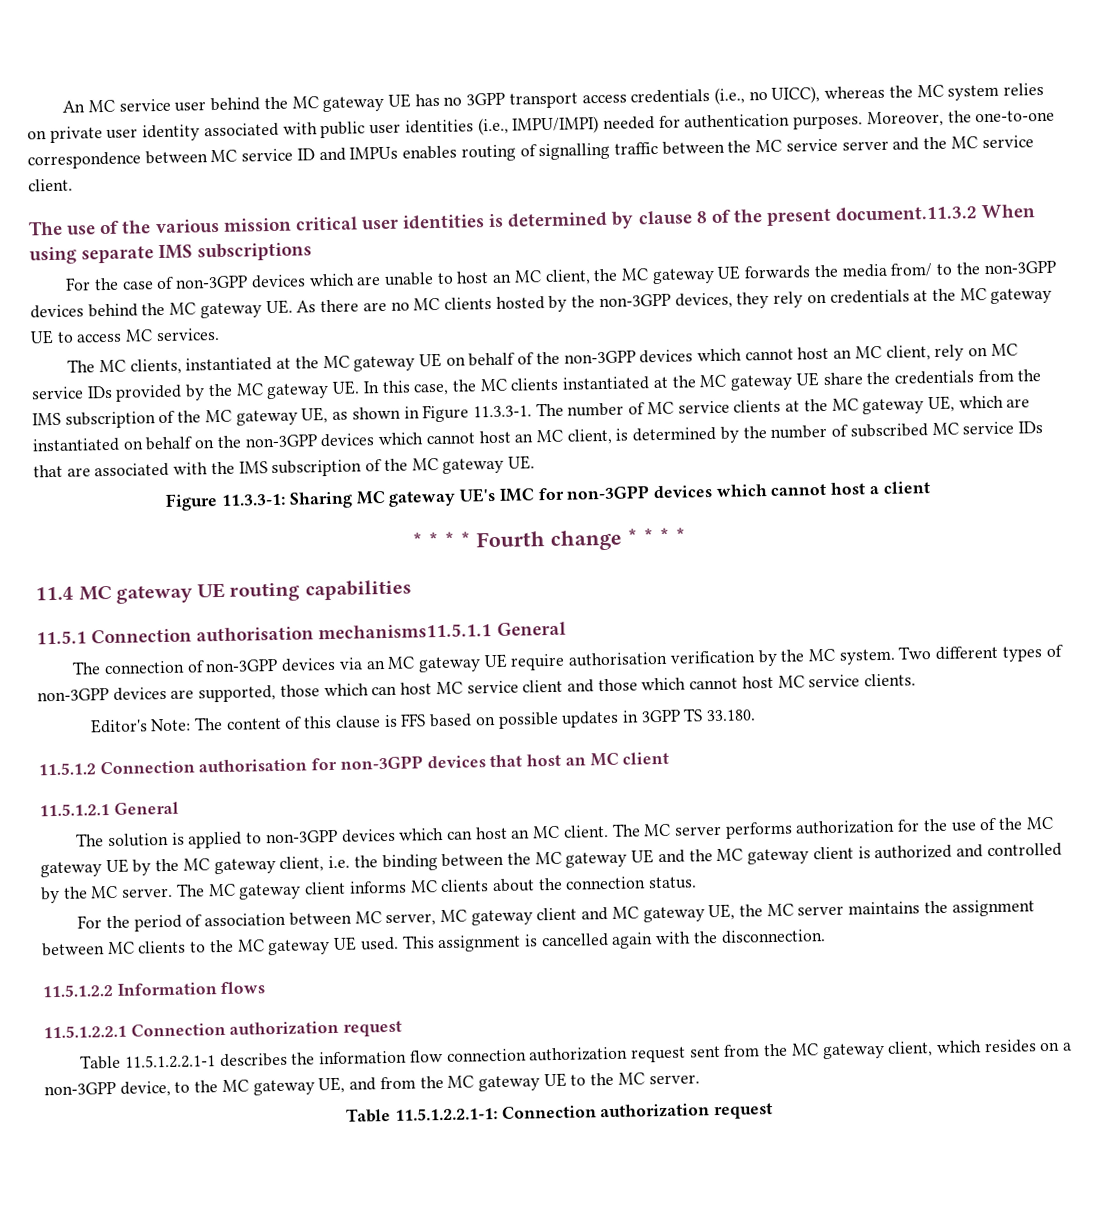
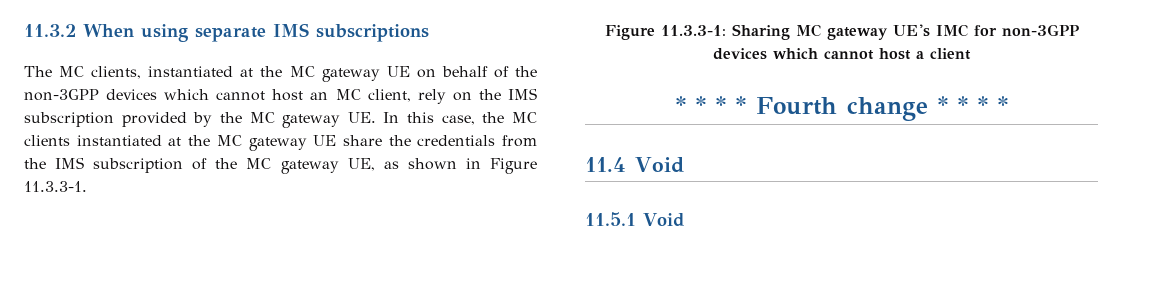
[62,82,1045,113] [27,109,1056,144] [27,135,1034,170] [28,178,73,192] [28,205,978,236] An MC service user behind the MC gateway UE has no 3GPP transport access credentials (i.e., no UICC), whereas the MC system relies on private user identity associated with public user identities (i.e., IMPU/IMPI) needed for authentication purposes. Moreover, the one-to-one correspondence between MC service ID and IMPUs enables routing of signalling traffic between the MC service server and the MC service client. // The use of the various mission critical user identities is determined by clause 8 of the present document.11.3.2 -> [24,24,76,37] 11.3.2
[65,260,1056,291] [30,287,1053,319] [30,327,220,345] // For the case of non-3GPP devices which are unable to host an MC client, the MC gateway UE forwards the media from/ to the non-3GPP devices behind the MC gateway UE. As there are no MC clients hosted by the non-3GPP devices, they rely on credentials at the MC gateway UE to access MC services. -> (429, 33) none
[990,343,1018,356] [31,385,113,400] MC service IDs -> [478,88,537,100] [24,112,114,127] the IMS subscription
[535,395,1031,417] [32,421,1043,453] [33,455,535,478] The number of MC service clients at the MC gateway UE, which are instantiated on behalf on the non-3GPP devices which cannot host an MC client, is determined by the number of subscribed MC service IDs that are associated with the IMS subscription of the MC gateway UE. -> (87, 186) none
[78,579,412,604] [36,621,566,645] [72,644,1063,675] [37,673,917,703] [89,708,757,734] [38,751,670,776] [39,801,179,817] [75,816,1054,849] [40,842,1062,878] [40,876,698,904] [77,899,1035,932] [41,929,826,957] [42,981,266,998] [43,1020,403,1039] [80,1039,1073,1070] [44,1072,700,1097] [346,1103,773,1123] MC gateway UE routing capabilities // 11.5.1 Connection authorisation mechanisms11.5.1.1 General // The connection of non-3GPP devices via an MC gateway UE require authorisation verification by the MC system. Two different types of non-3GPP devices are supported, those which can host MC service client and those which cannot host MC service clients. // Editor's Note: The content of this clause is FFS based on possible updates in 3GPP TS 33.180. // 11.5.1.2 Connection authorisation for non-3GPP devices that host an MC client // 11.5.1.2.1 General // The solution is applied to non-3GPP devices which can host an MC client. The MC server performs authorization for the use of the MC gateway UE by the MC gateway client, i.e. the binding between the MC gateway UE and the MC gateway client is authorized and controlled by the MC server. The MC gateway client informs MC clients about the connection status. // For the period of association between MC server, MC gateway client and MC gateway UE, the MC server maintains the assignment between MC clients to the MC gateway UE used. This assignment is cancelled again with the disconnection. // 11.5.1.2.2 Information flows // 11.5.1.2.2.1 Connection authorization request // Table 11.5.1.2.2.1-1 describes the information flow connection authorization request sent from the MC gateway client, which resides on a non-3GPP device, to the MC gateway UE, and from the MC gateway UE to the MC server. // Table 11.5.1.2.2.1-1: Connection authorization request -> [635,157,684,173] [585,212,685,227] Void // 11.5.1 Void

